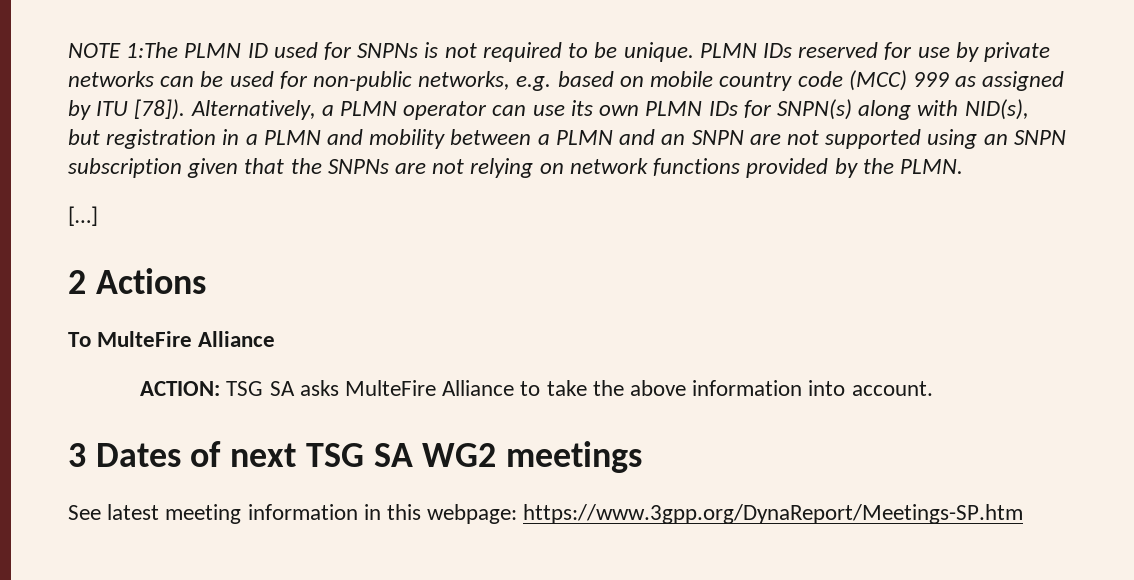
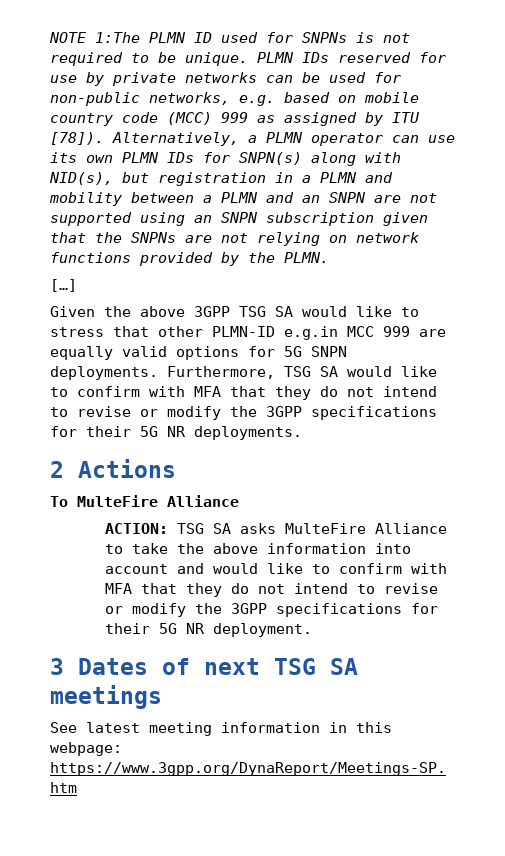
(98, 216) none -> [50,306,419,317] [50,326,446,340] [50,346,347,360] [50,366,437,380] [50,386,437,400] [50,406,437,420] [50,426,302,440] // Given the above 3GPP TSG SA would like to stress that other PLMN-ID e.g.in MCC 999 are equally valid options for 5G SNPN deployments. Furthermore, TSG SA would like to confirm with MFA that they do not intend to revise or modify the 3GPP specifications for their 5G NR deployments.
[851,381,933,396] account. -> [105,563,448,574] [105,583,439,597] [105,603,439,617] [105,623,313,637] account and would like to confirm with MFA that they do not intend to revise or modify the 3GPP specifications for their 5G NR deployment.
[422,443,497,467] WG2 -> (358, 666) none

